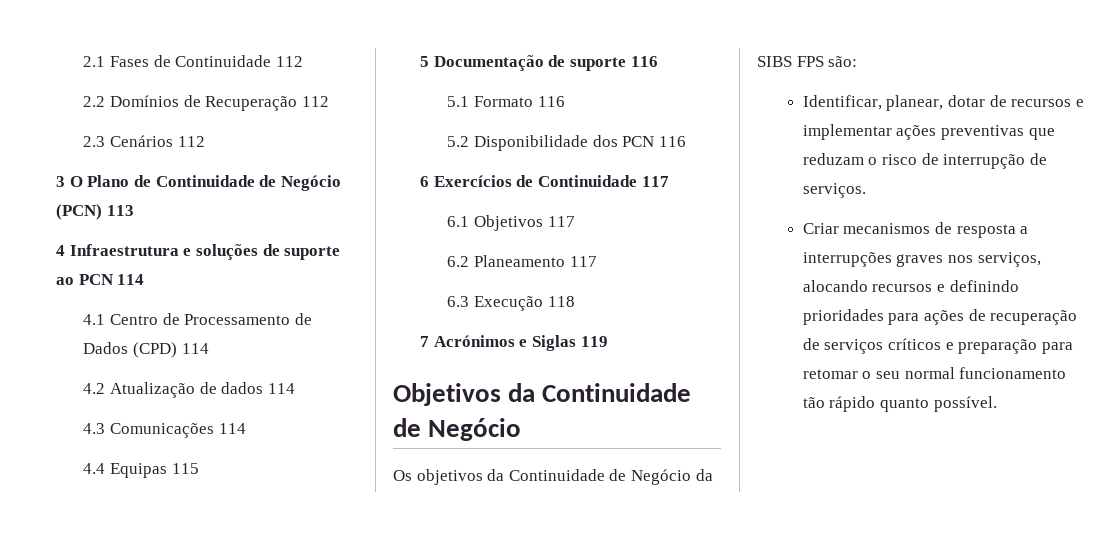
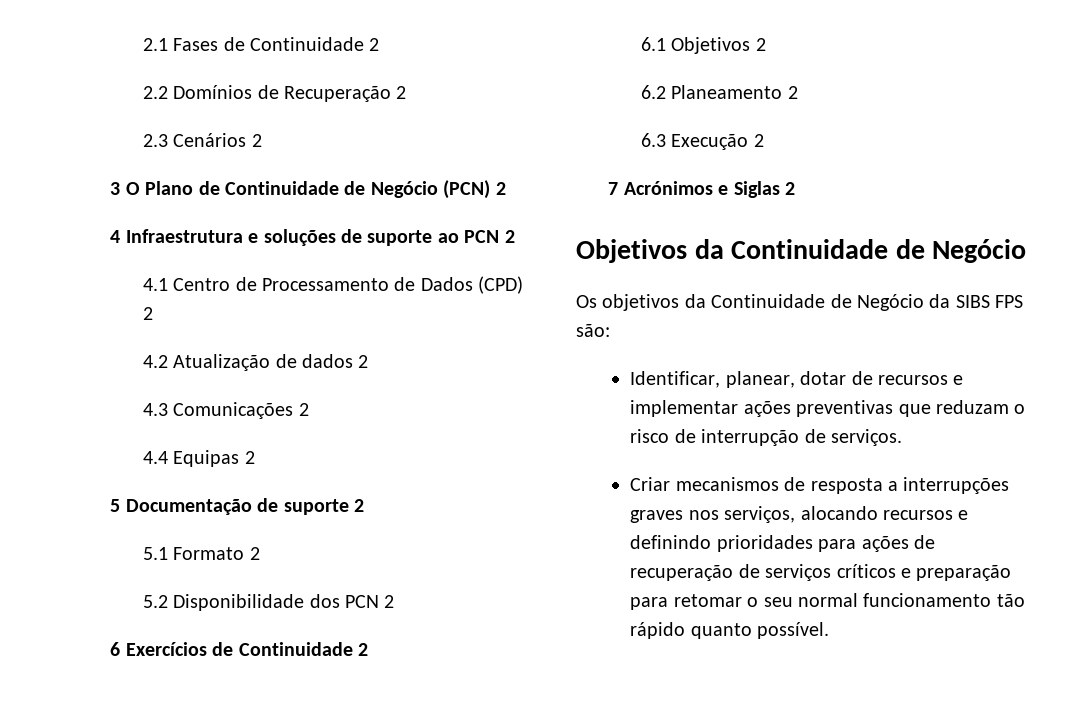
[275,56,303,67] 112 -> [369,38,380,51] 2
[301,96,329,107] 112 -> [396,86,407,99] 2
[177,136,205,147] 112 -> [251,134,262,147] 2
[106,205,134,216] 113 -> [495,182,506,195] 2
[117,274,145,285] 114 -> [504,230,515,243] 2
[181,343,209,354] 114 -> [142,307,153,320] 2
[267,383,295,394] 114 -> [358,355,369,368] 2
[218,423,246,434] 114 -> [298,403,309,416] 2
[171,463,199,474] 115 -> [244,451,255,464] 2
[630,56,658,67] 116 -> [353,499,364,512] 2
[537,96,565,107] 116 -> [249,547,260,560] 2
[658,136,686,147] 116 -> [384,595,395,608] 2
[641,176,669,187] 117 -> [357,643,368,656] 2
[547,216,575,227] 117 -> [755,38,766,51] 2
[569,256,597,267] 117 -> [787,86,798,99] 2
[547,296,575,307] 118 -> [753,134,764,147] 2
[580,336,608,347] 119 -> [784,182,795,195] 2

